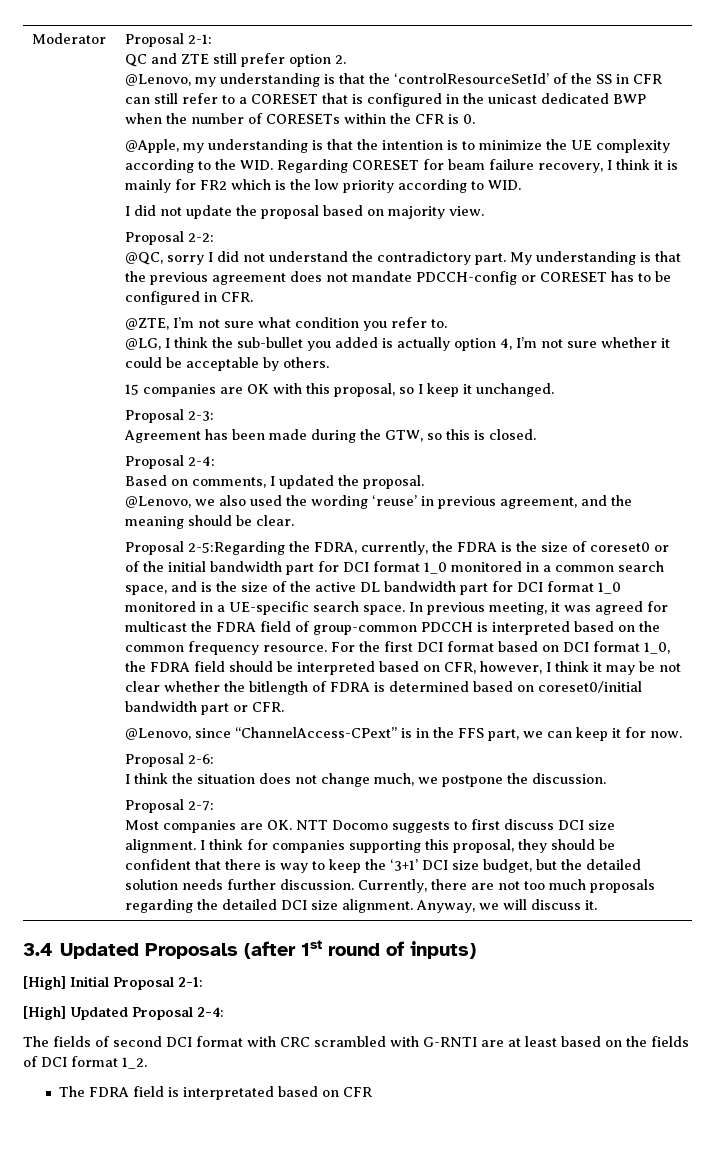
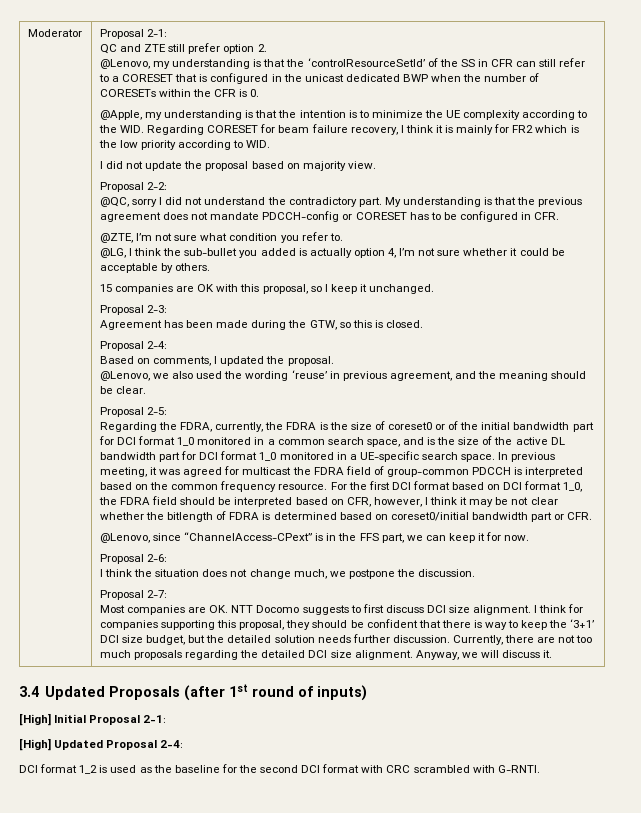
[188,541,286,555] 2-5:Regarding -> [146,407,167,415] [99,422,157,432] 2-5: // Regarding
[23,1036,110,1047] The fields of -> [19,764,257,774] DCI format 1_2 is used as the baseline for the
[423,1036,689,1047] [23,1056,147,1069] [59,1086,373,1100] G-RNTI are at least based on the fields of DCI format 1_2. // The FDRA field is interpretated based on CFR -> [497,765,540,773] G-RNTI.

